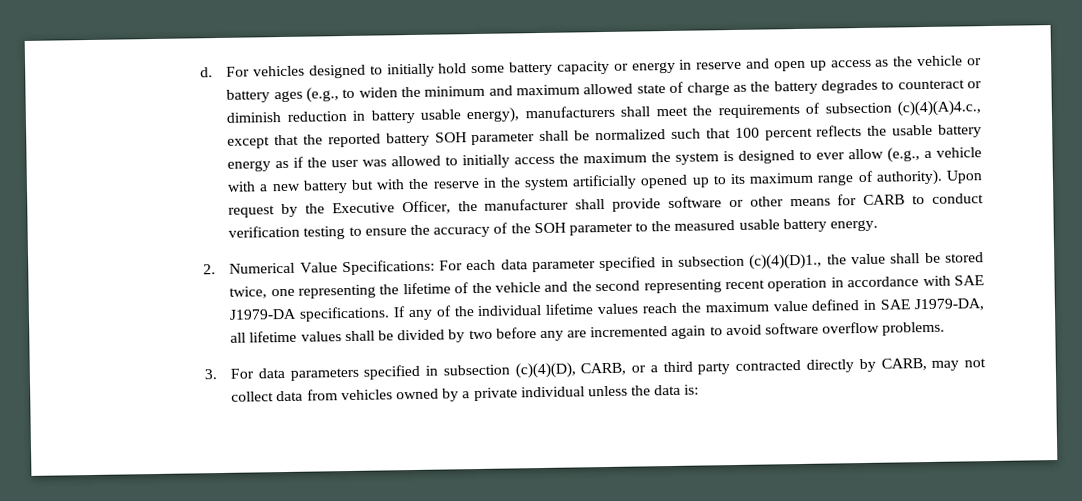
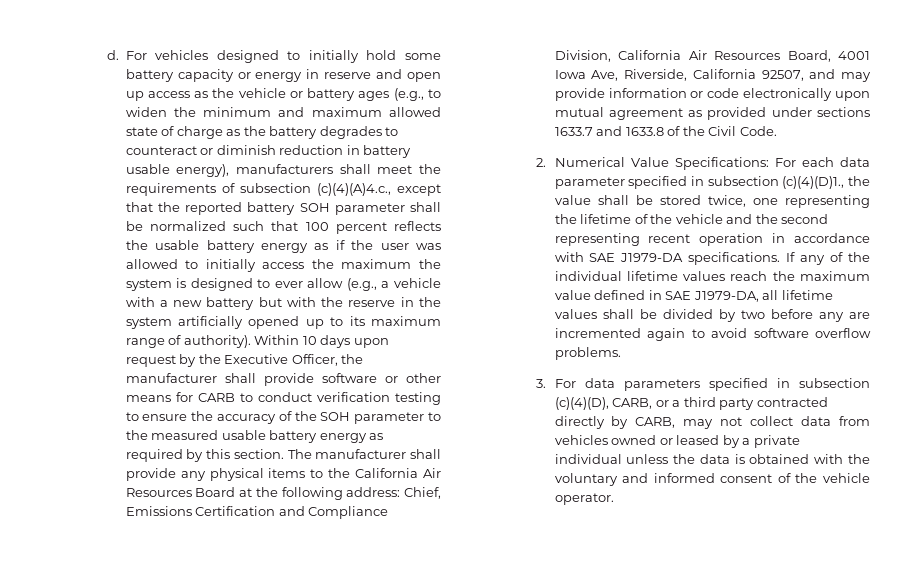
[945,170,983,184] Upon -> [254,335,389,348] Within 10 days upon
[829,219,878,232] energy. -> [319,433,384,443] [125,449,441,462] [125,468,441,481] [125,487,441,500] [125,506,389,519] [554,50,870,62] [554,69,871,82] [554,88,870,101] [554,107,870,120] [554,126,777,136] energy as required by this section. The manufacturer shall provide any physical items to the California Air Resources Board at the following address: Chief, Emissions Certification and Compliance Division, California Air Resources Board, 4001 Iowa Ave, Riverside, California 92507, and may provide information or code electronically upon mutual agreement as provided under sections 1633.7 and 1633.8 of the Civil Code.
(439, 394) none -> [659,435,720,445] or leased
[684,384,700,395] is: -> [734,454,870,464] [554,473,870,486] [554,493,614,505] is obtained with the voluntary and informed consent of the vehicle operator.

